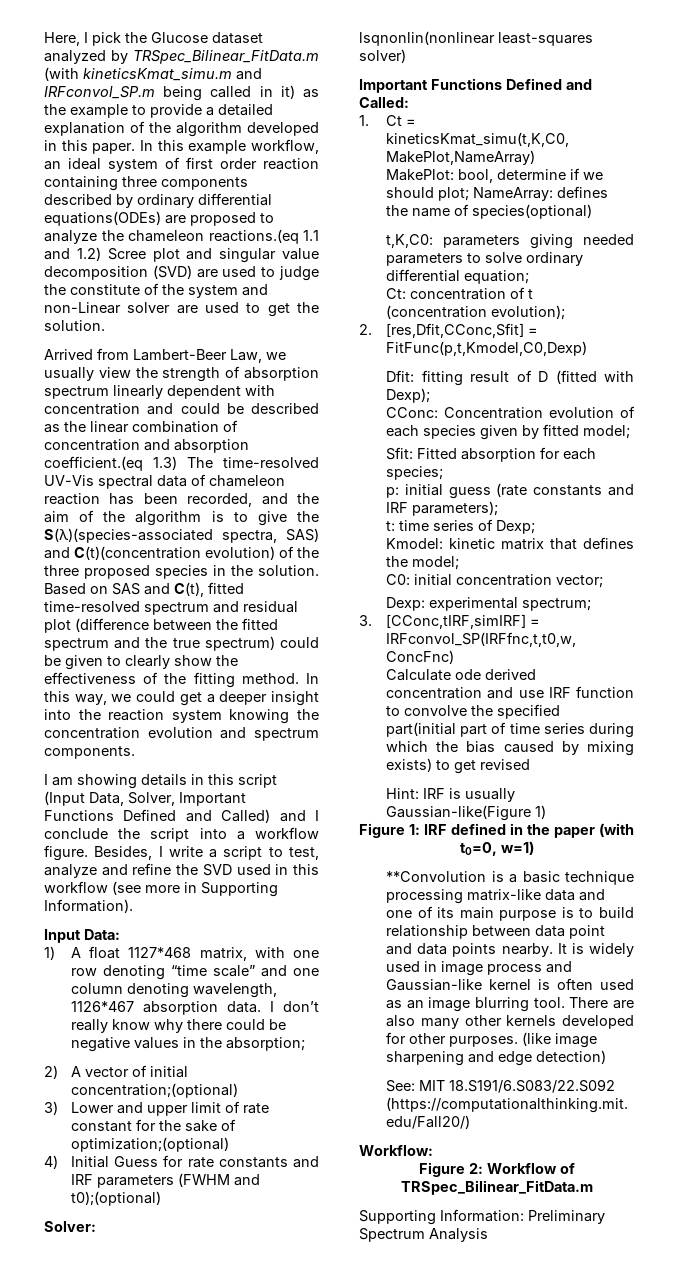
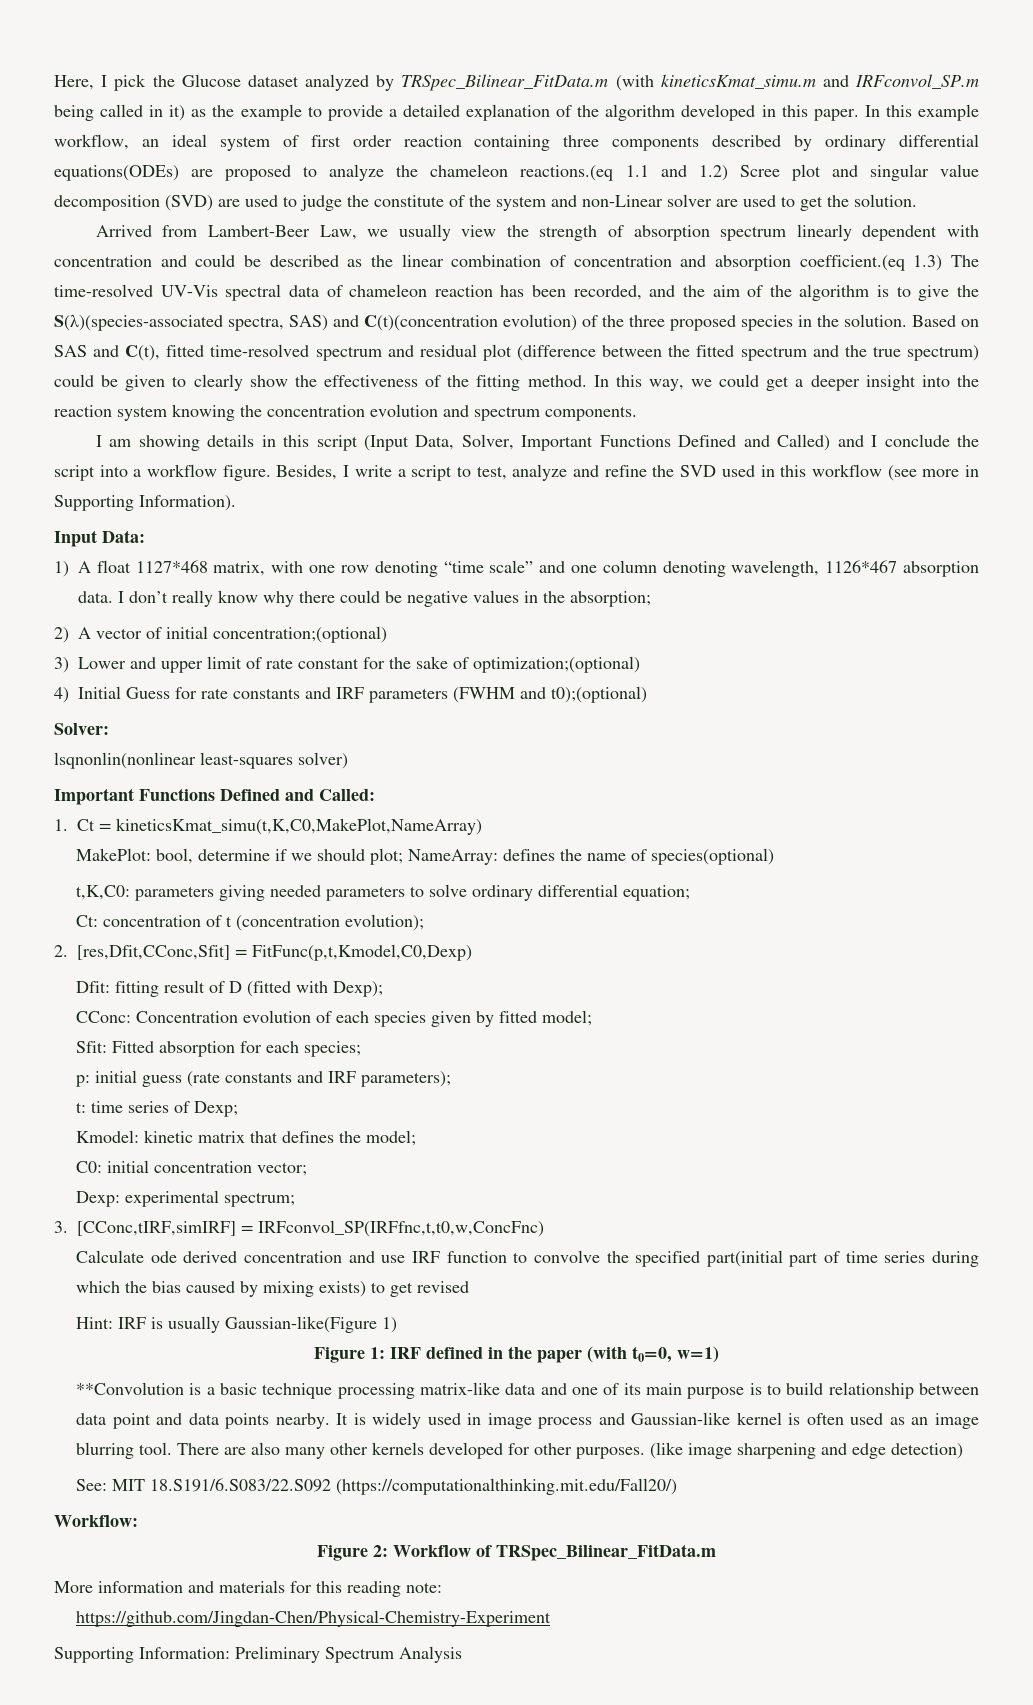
(593, 1187) none -> [54,1580,442,1597] [76,1610,552,1627] // More information and materials for this reading note: // https://github.com/Jingdan-Chen/Physical-Chemistry-Experiment

